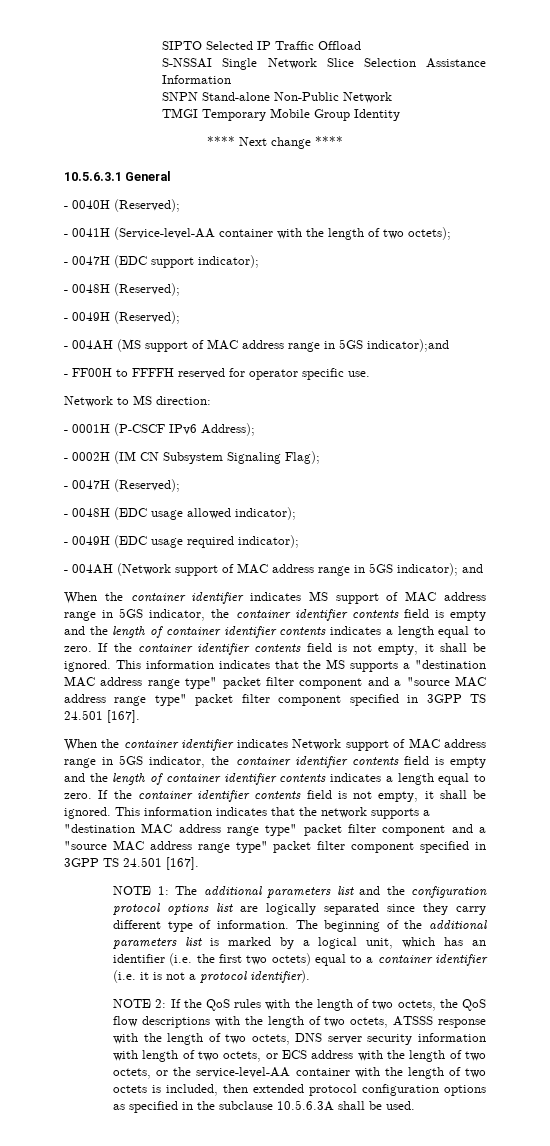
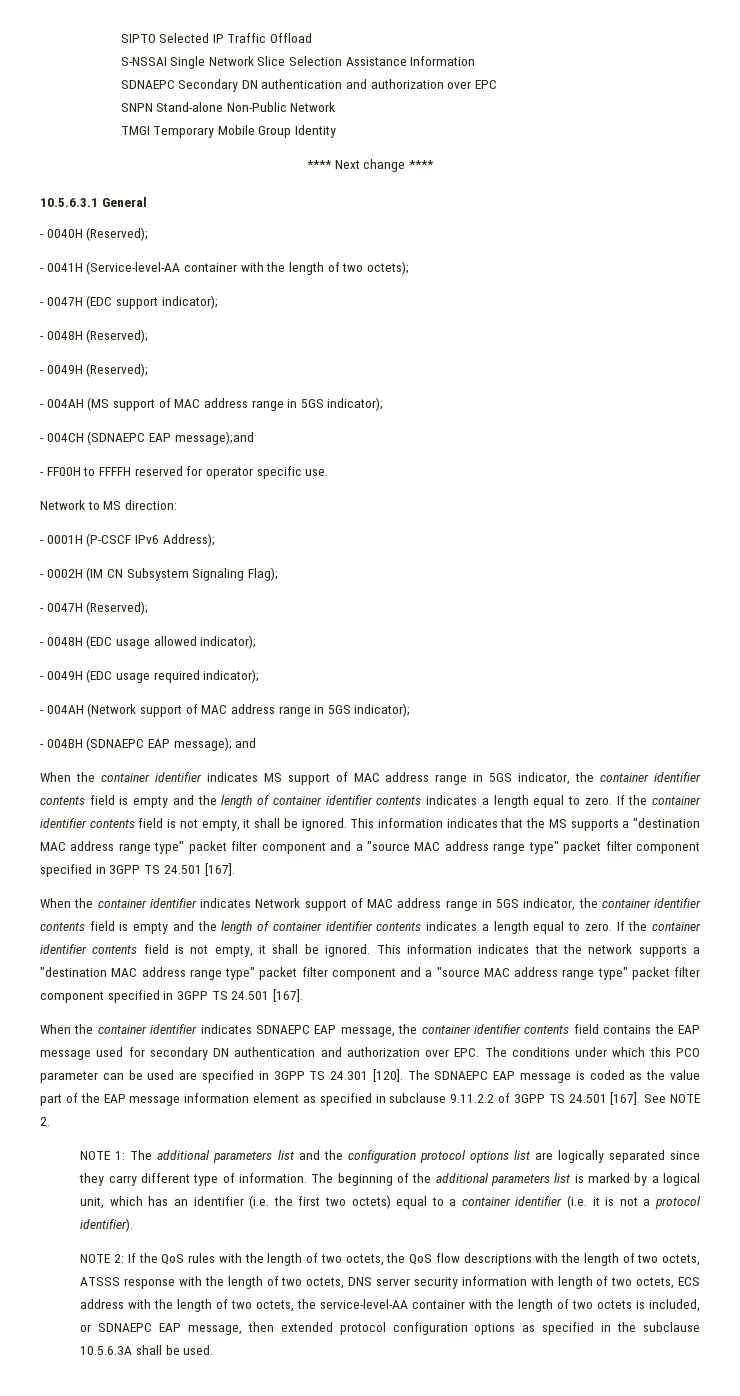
(232, 79) none -> [120,79,498,92] // SDNAEPC Secondary DN authentication and authorization over EPC
[367,339,449,352] indicator);and -> [327,397,384,411] [40,431,254,445] indicator); // - 004CH (SDNAEPC EAP message);and
(458, 569) none -> [40,737,232,751] // - 004BH (SDNAEPC EAP message);
(199, 863) none -> [40,1024,700,1037] [40,1047,700,1060] [40,1069,700,1083] [40,1092,700,1106] [40,1117,50,1126] // When the container identifier indicates SDNAEPC EAP message, the container identifier contents field contains the EAP message used for secondary DN authentication and authorization over EPC. The conditions under which this PCO parameter can be used are specified in 3GPP TS 24.301 [120]. The SDNAEPC EAP message is coded as the value part of the EAP message information element as specified in subclause 9.11.2.2 of 3GPP TS 24.501 [167]. See NOTE 2.
[265,1053,278,1059] or -> (675, 1283) none
[156,1070,169,1076] or -> (295, 1306) none
(219, 1090) none -> [80,1323,242,1335] or SDNAEPC EAP message,

